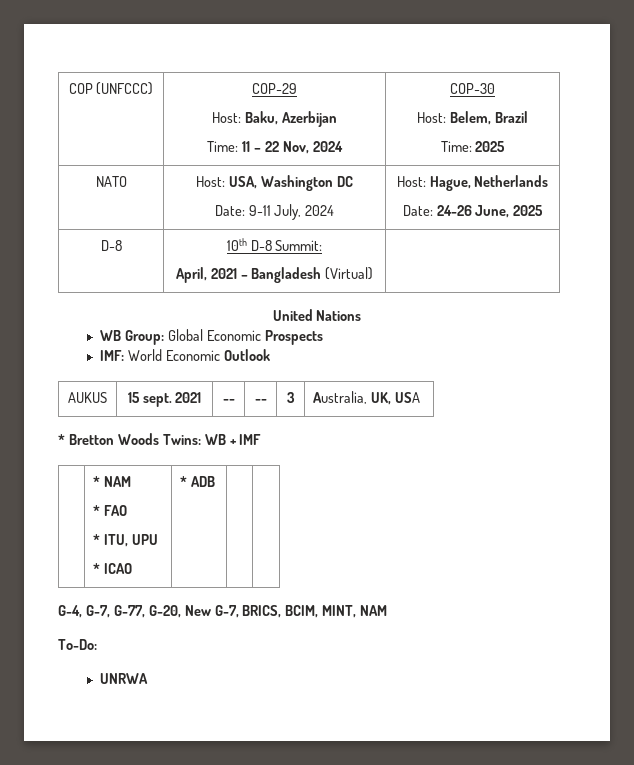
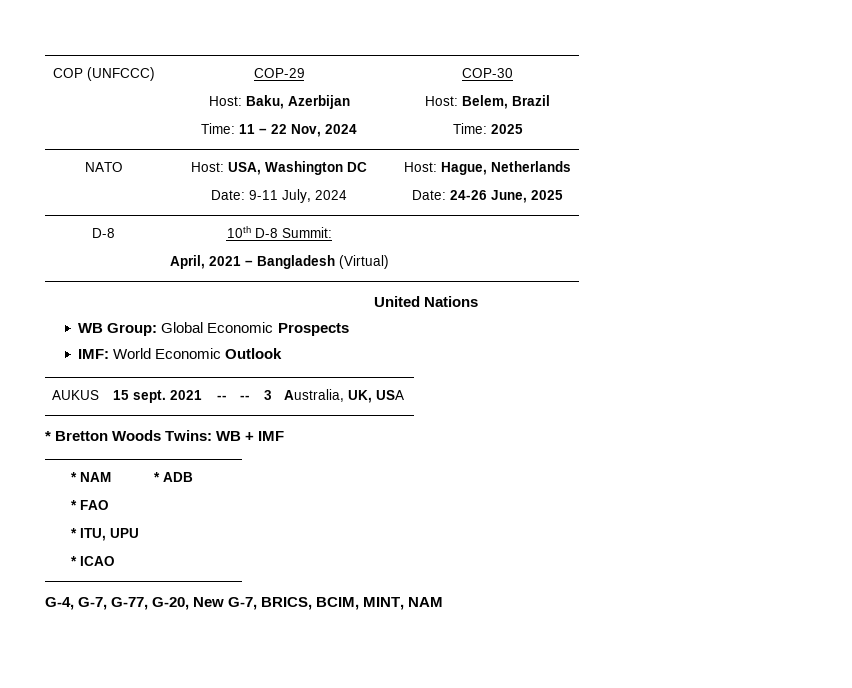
[58,639,97,650] [100,673,149,684] // To-Do: // UNRWA -> (444, 602) none

